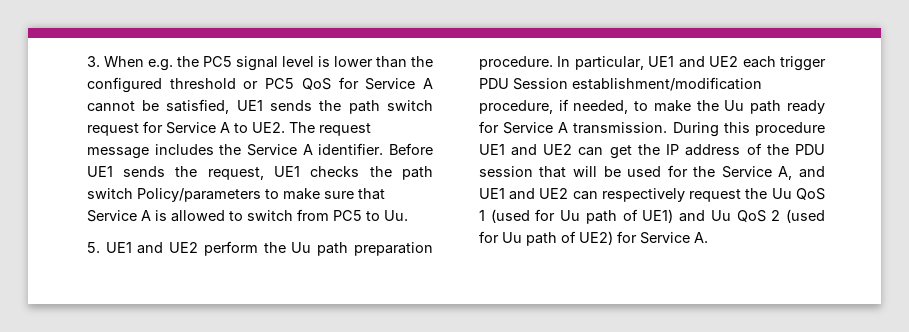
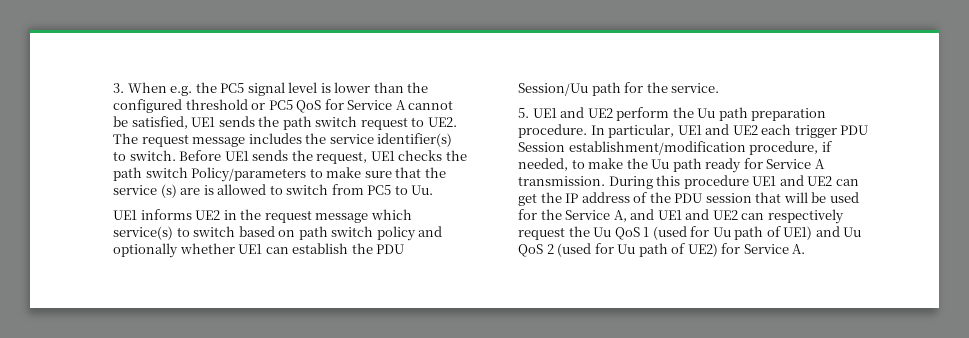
[142,121,230,134] for Service A -> (408, 123) none
[246,143,384,156] Service A identifier. -> [329,133,453,147] [113,150,176,161] service identifier(s) to switch.
[86,210,151,222] Service A -> [424,167,446,178] [113,184,201,198] the service (s) are
(408, 215) none -> [113,209,412,223] [113,226,443,241] [113,243,405,258] [518,82,720,96] // UE1 informs UE2 in the request message which service(s) to switch based on path switch policy and optionally whether UE1 can establish the PDU Session/Uu path for the service.

